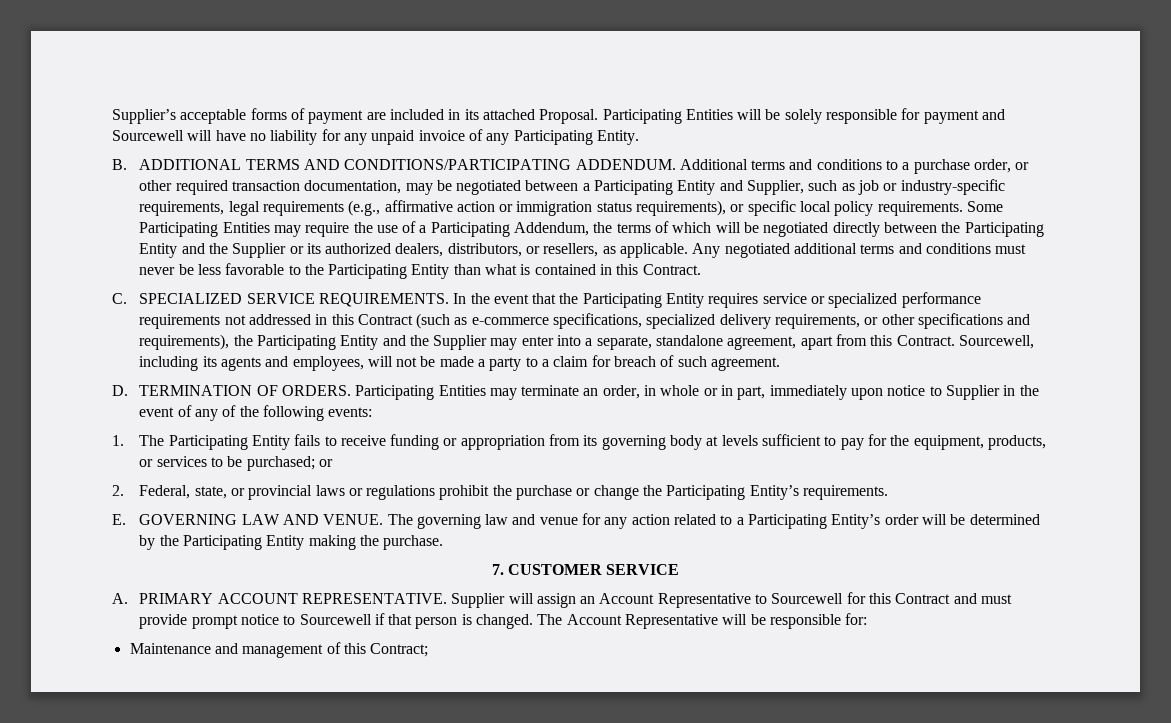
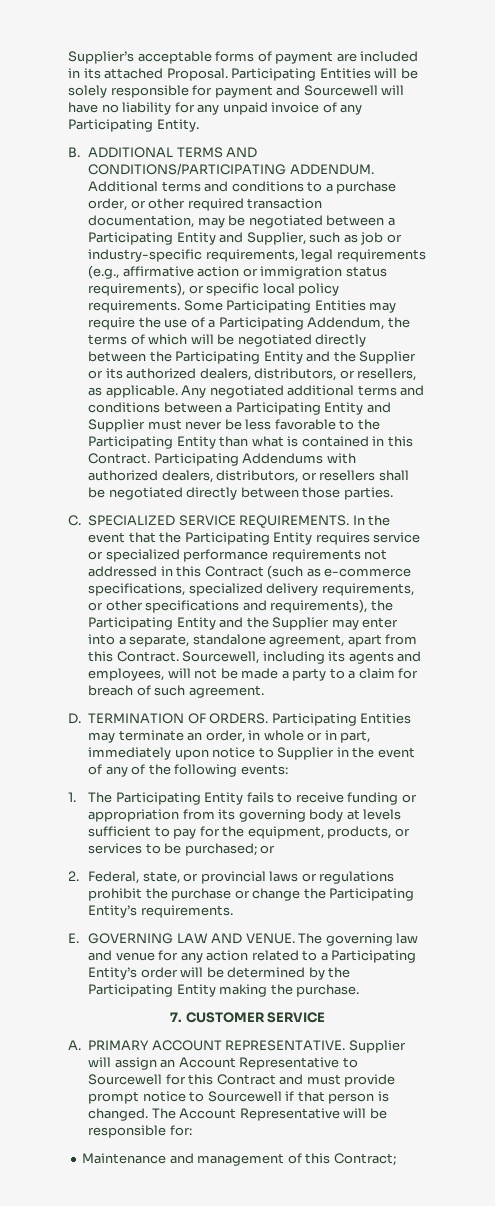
(992, 248) none -> [163,402,391,415] [88,419,146,432] between a Participating Entity and Supplier
(701, 269) none -> [153,453,356,466] [88,470,409,483] [88,487,393,500] Participating Addendums with authorized dealers, distributors, or resellers shall be negotiated directly between those parties.

